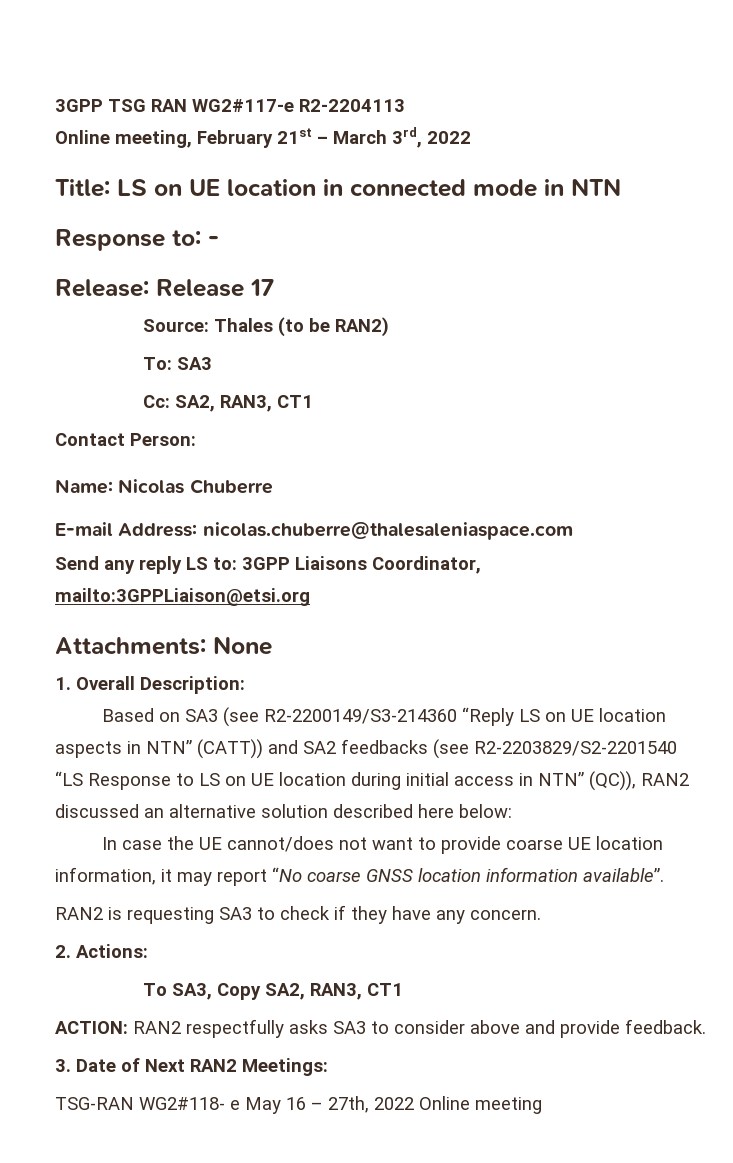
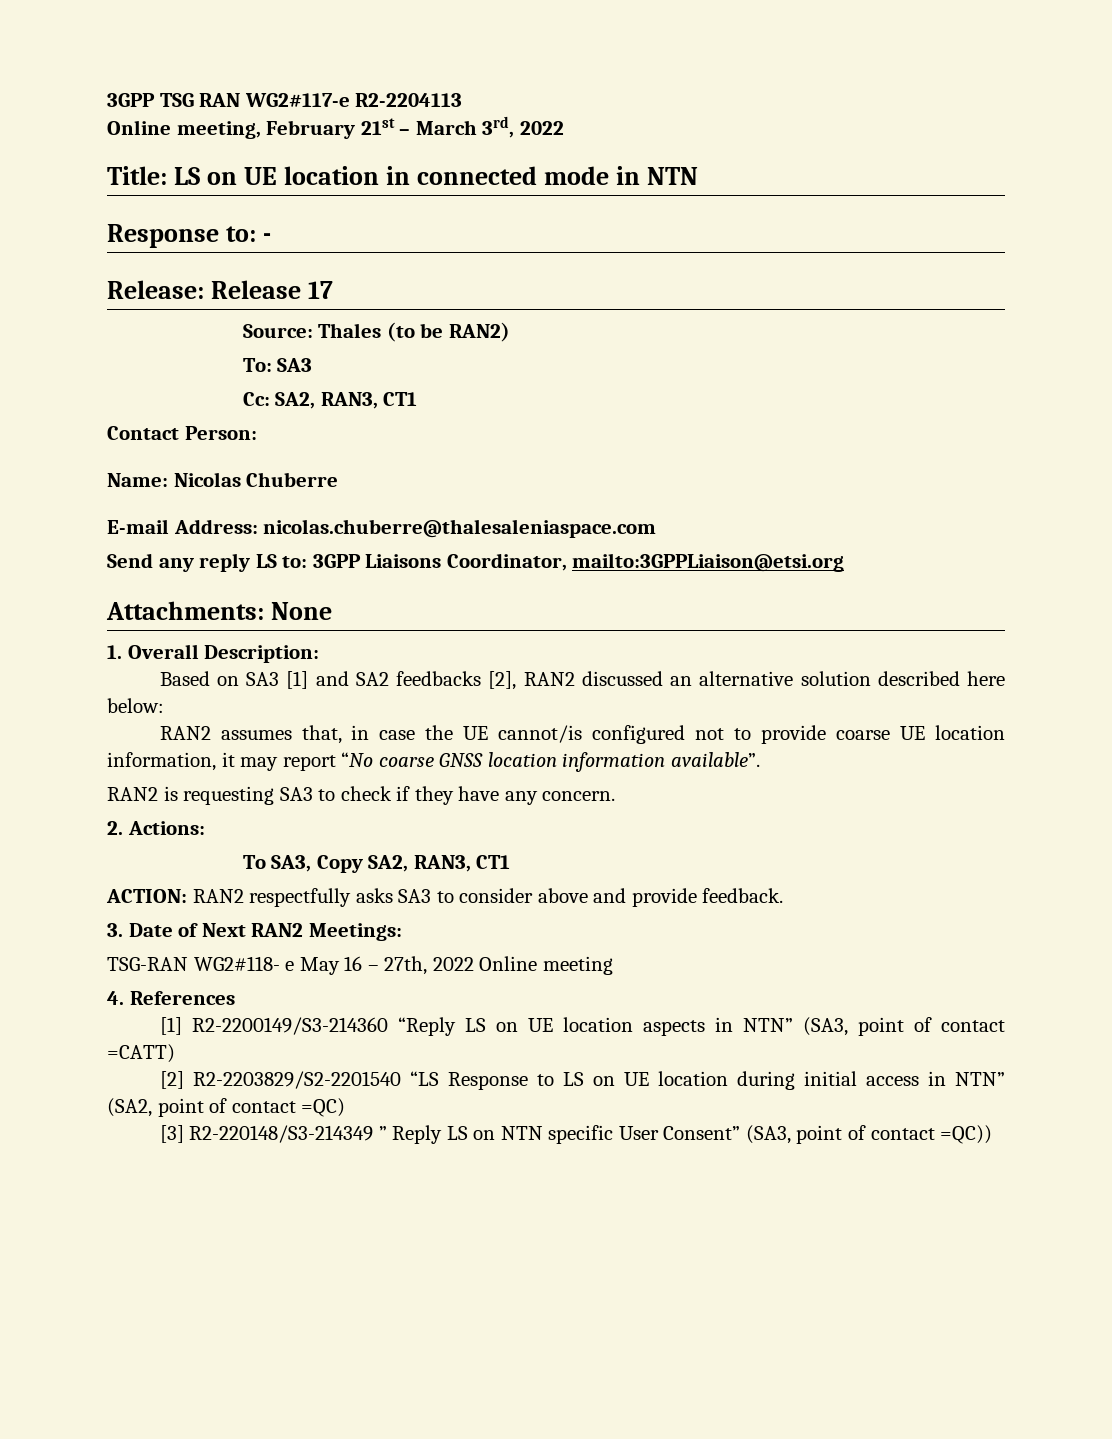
[223,707,667,727] [55,739,677,759] [55,771,636,791] (see R2-2200149/S3-214360 “Reply LS on UE location aspects in NTN” (CATT)) and SA2 feedbacks (see R2-2203829/S2-2201540 “LS Response to LS on UE location during initial access in NTN” (QC)), -> [286,671,517,690] [1] and SA2 feedbacks [2],
[102,836,414,852] In case the UE cannot/does not want -> [159,725,725,744] RAN2 assumes that, in case the UE cannot/is configured not
(542, 1105) none -> [107,991,235,1005] [159,1017,1006,1036] [107,1044,175,1063] [159,1071,1006,1090] [107,1098,346,1117] [159,1125,993,1144] // 4. References // [1] R2-2200149/S3-214360 “Reply LS on UE location aspects in NTN” (SA3, point of contact =CATT) // [2] R2-2203829/S2-2201540 “LS Response to LS on UE location during initial access in NTN” (SA2, point of contact =QC) // [3] R2-220148/S3-214349 ” Reply LS on NTN specific User Consent” (SA3, point of contact =QC))

